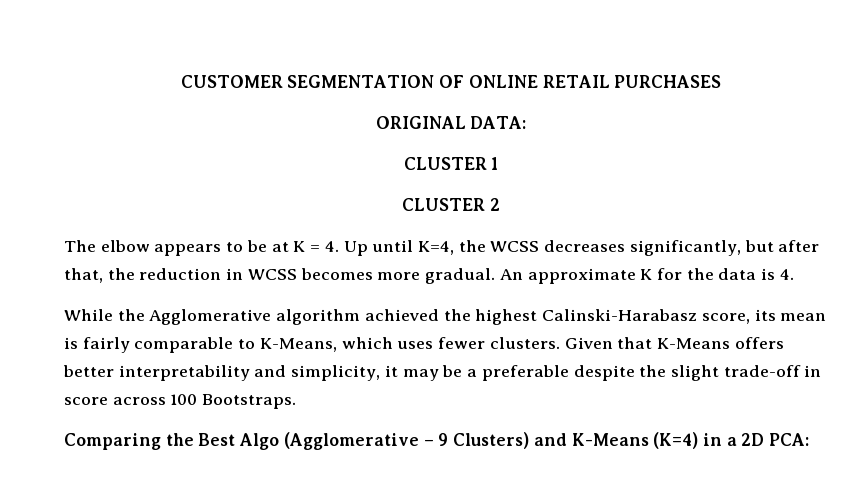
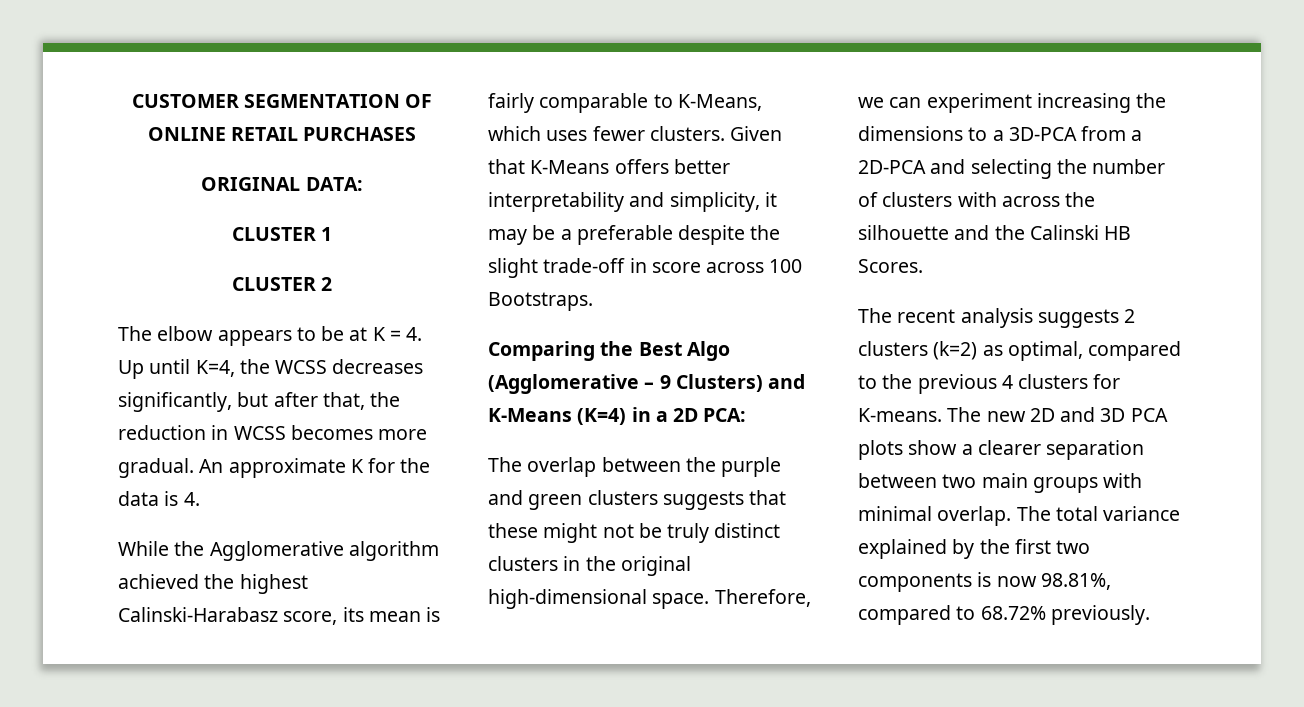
(810, 439) none -> [488,457,782,477] [488,490,787,510] [488,523,781,543] [488,556,691,576] [488,589,811,609] [858,93,1167,113] [858,126,1143,141] [858,159,1166,179] [858,192,1096,207] [858,225,1132,240] [858,259,923,273] [858,308,1136,328] [858,341,1182,361] [858,374,1121,394] [858,407,1168,422] [858,440,1145,460] [858,473,1143,493] [858,506,1181,526] [858,539,1091,559] [858,572,1111,592] [858,605,1150,625] // The overlap between the purple and green clusters suggests that these might not be truly distinct clusters in the original high-dimensional space. Therefore, we can experiment increasing the dimensions to a 3D-PCA from a 2D-PCA and selecting the number of clusters with across the silhouette and the Calinski HB Scores. // The recent analysis suggests 2 clusters (k=2) as optimal, compared to the previous 4 clusters for K-means. The new 2D and 3D PCA plots show a clearer separation between two main groups with minimal overlap. The total variance explained by the first two components is now 98.81%, compared to 68.72% previously.

